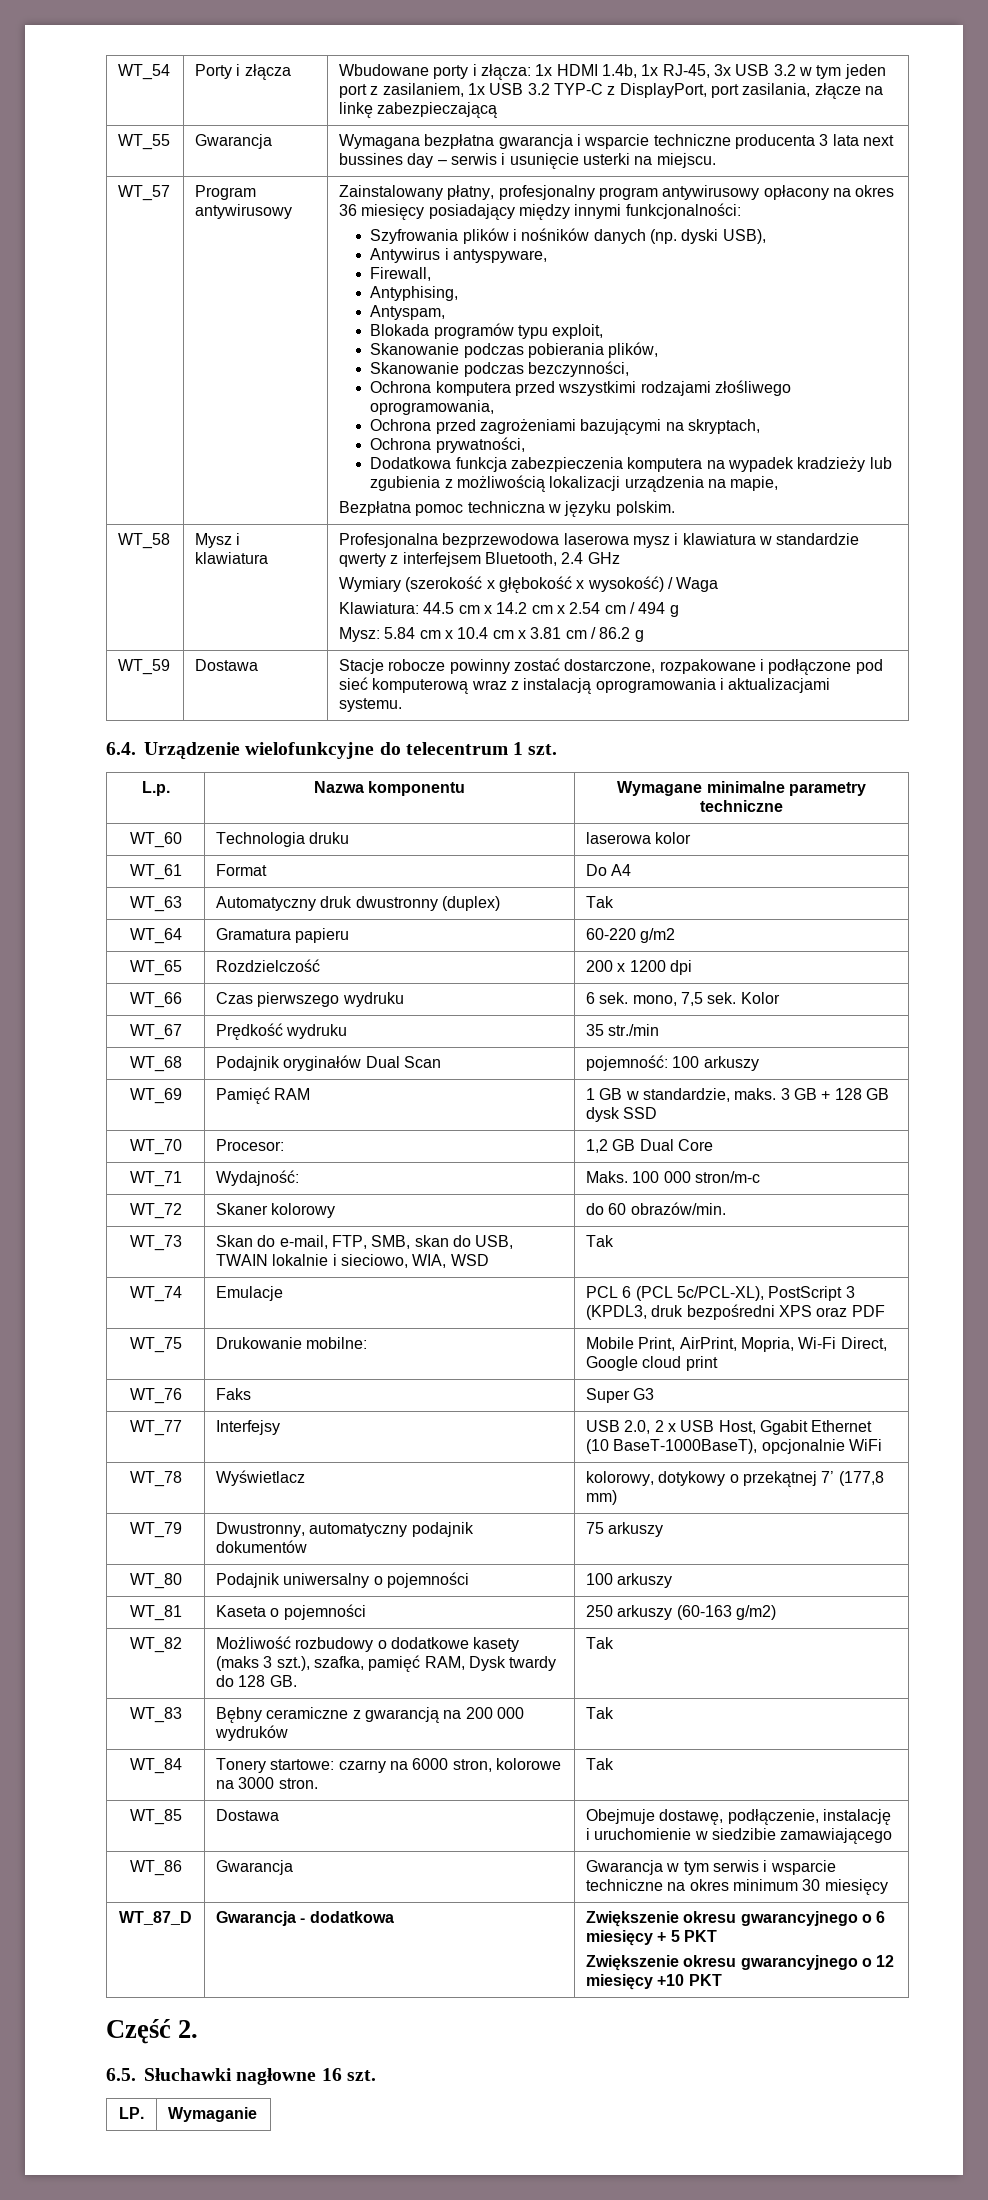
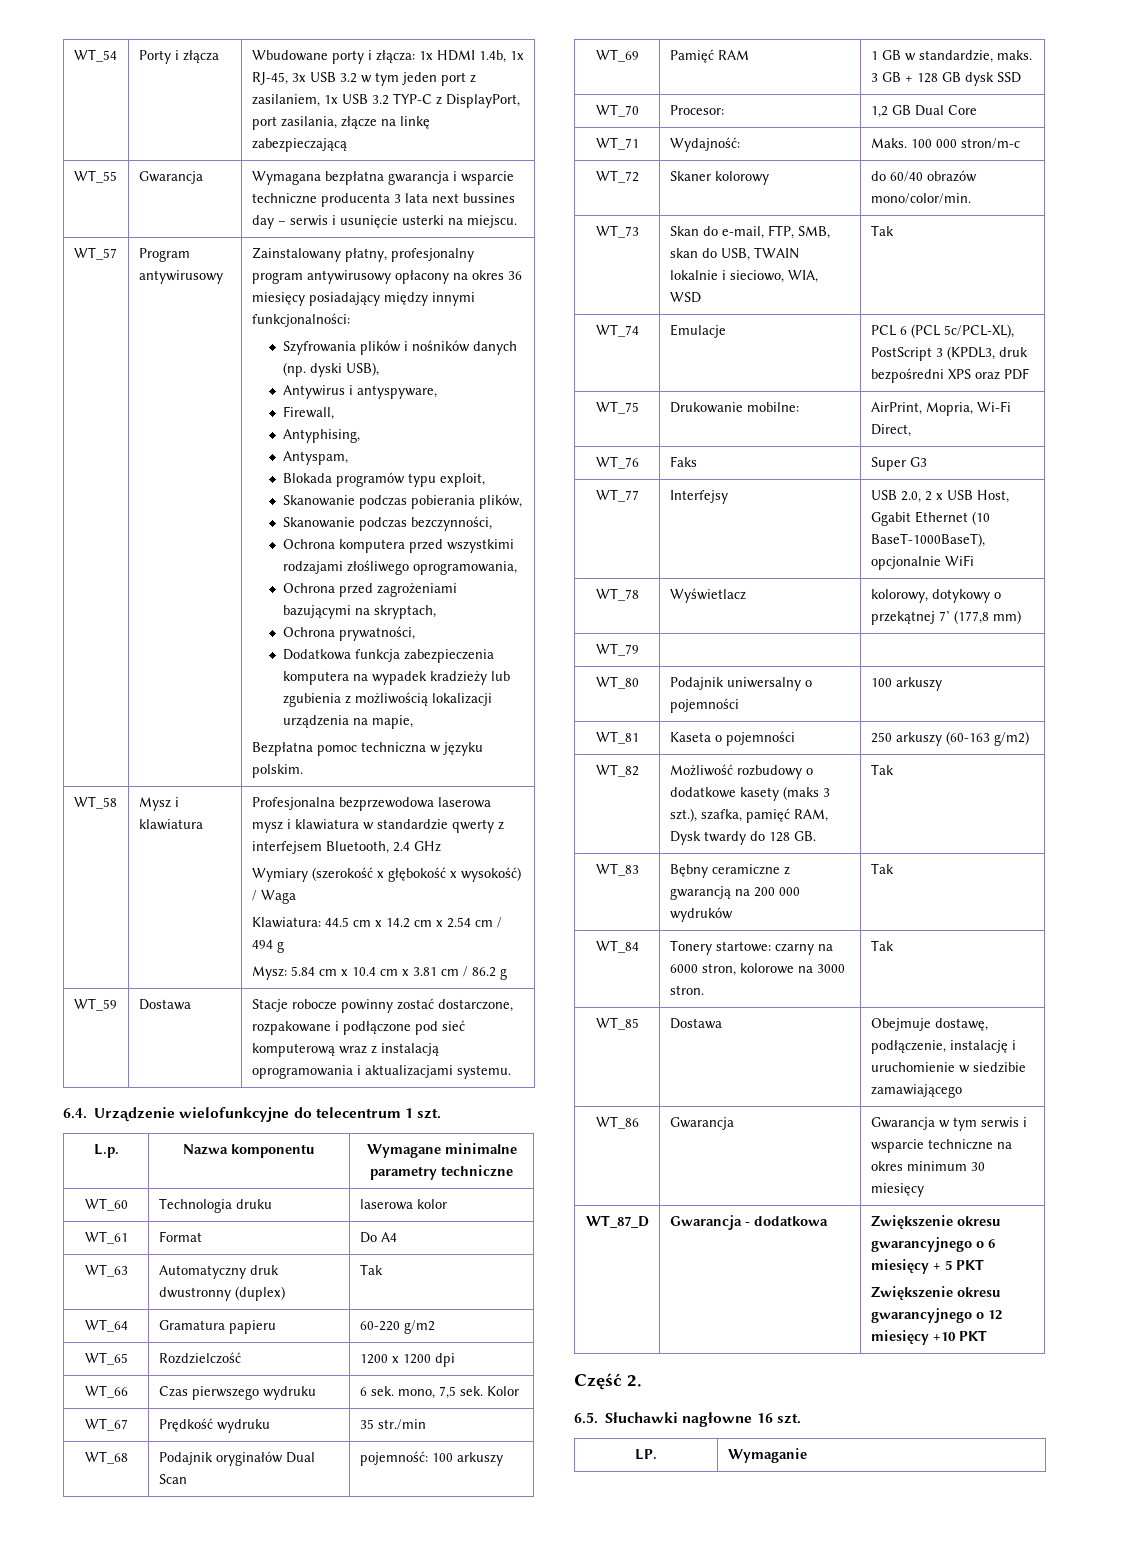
[586,960,614,972] 200 -> [359,1354,388,1364] 1200
[608,1202,726,1215] 60 obrazów/min. -> [889,170,977,182] [870,193,971,204] 60/40 obrazów mono/color/min.
[586,1337,676,1351] Mobile Print, -> (799, 407) none
[586,1356,718,1371] Google cloud print -> (911, 430) none
[216,1522,474,1537] [216,1540,308,1553] [586,1522,664,1537] Dwustronny, automatyczny podajnik dokumentów | 75 arkuszy -> (639, 649) |

